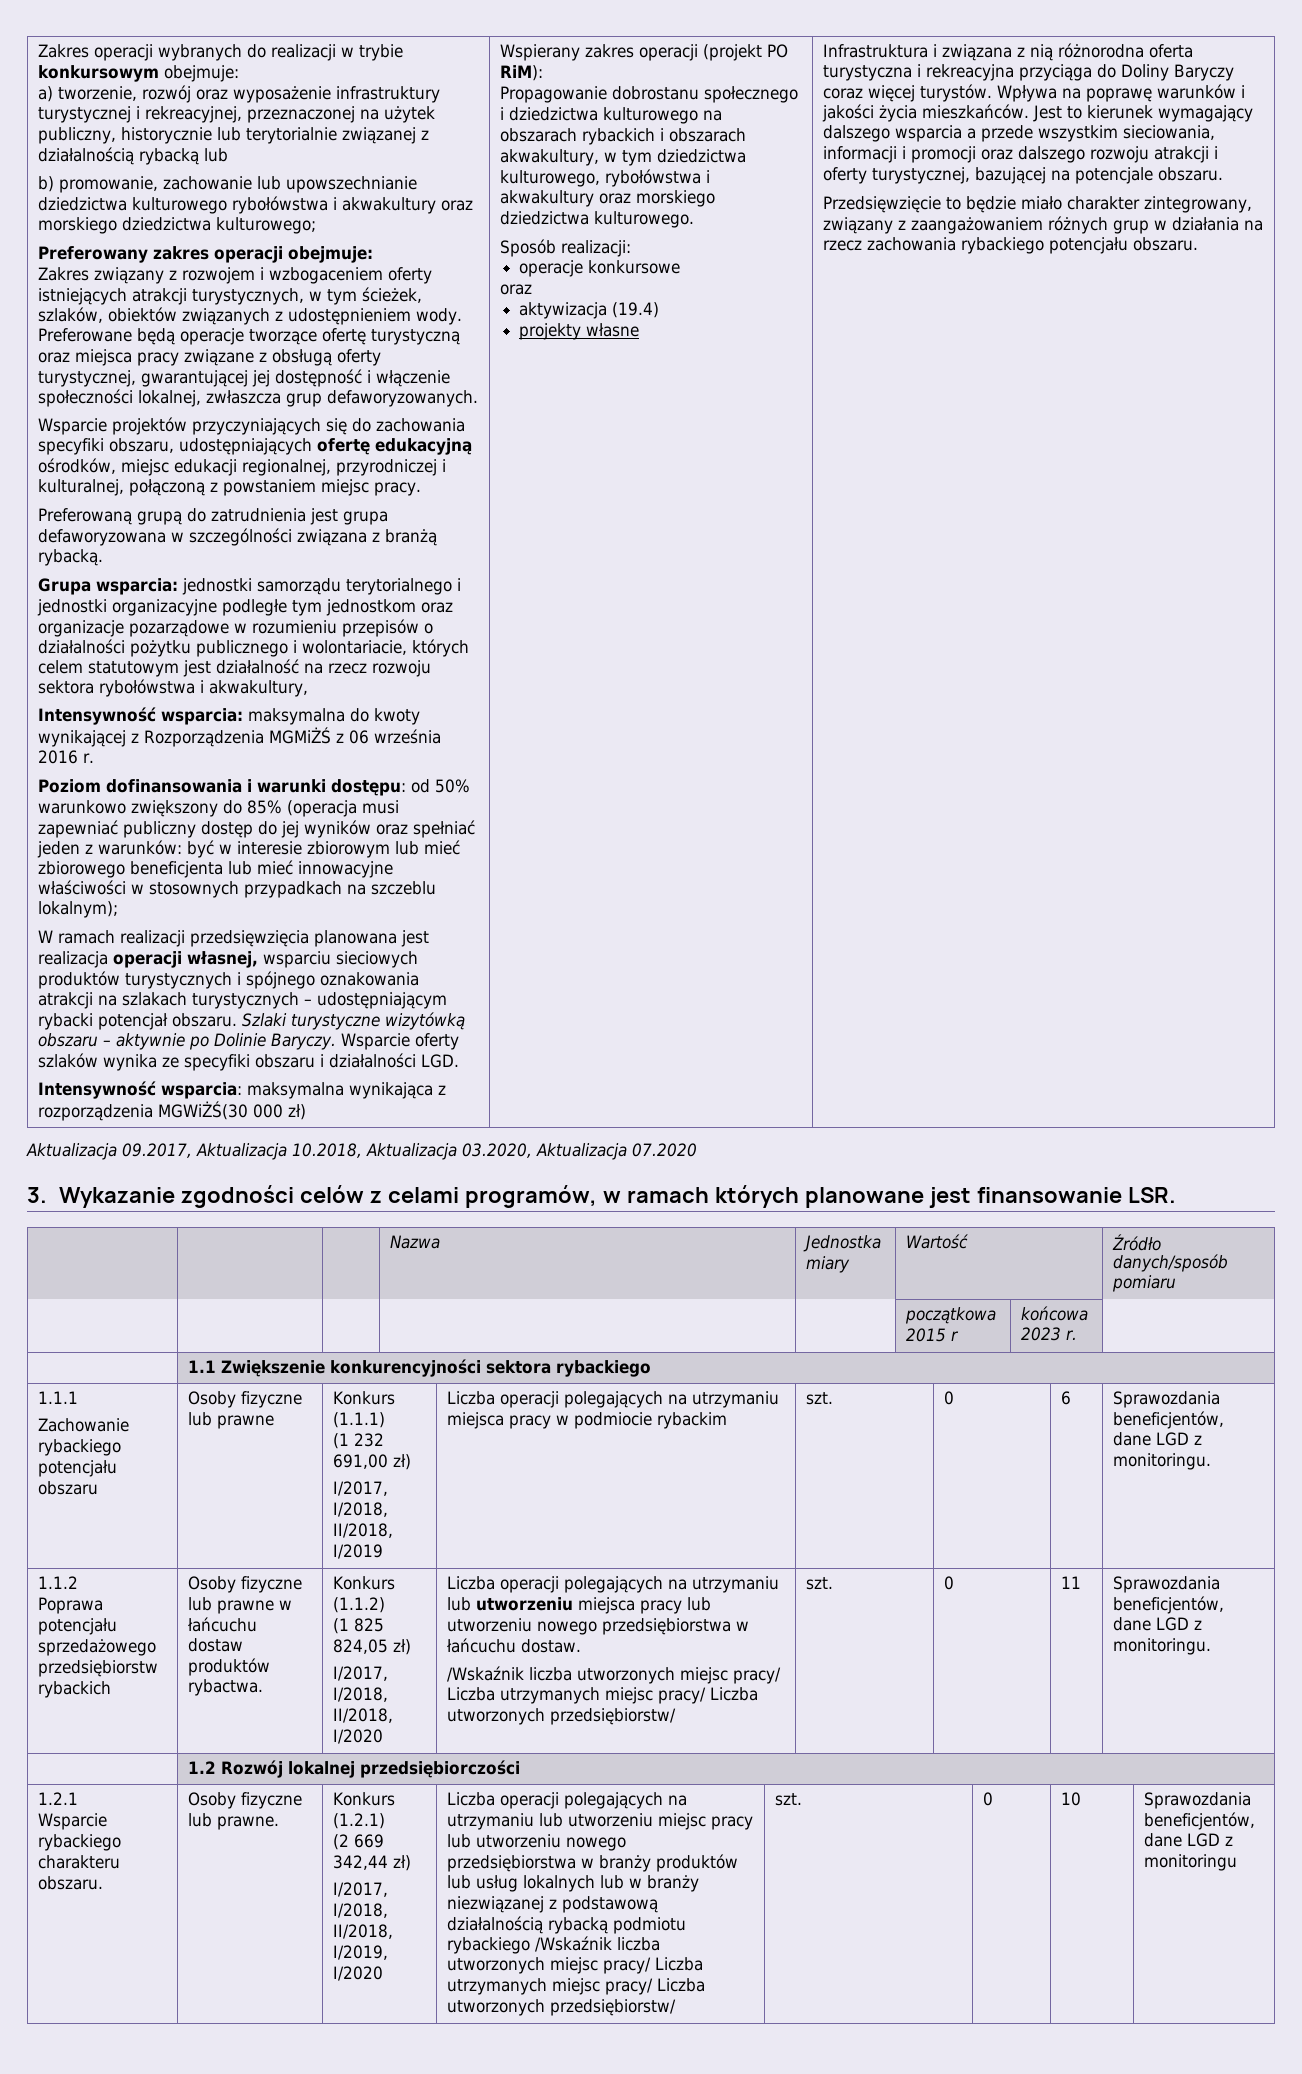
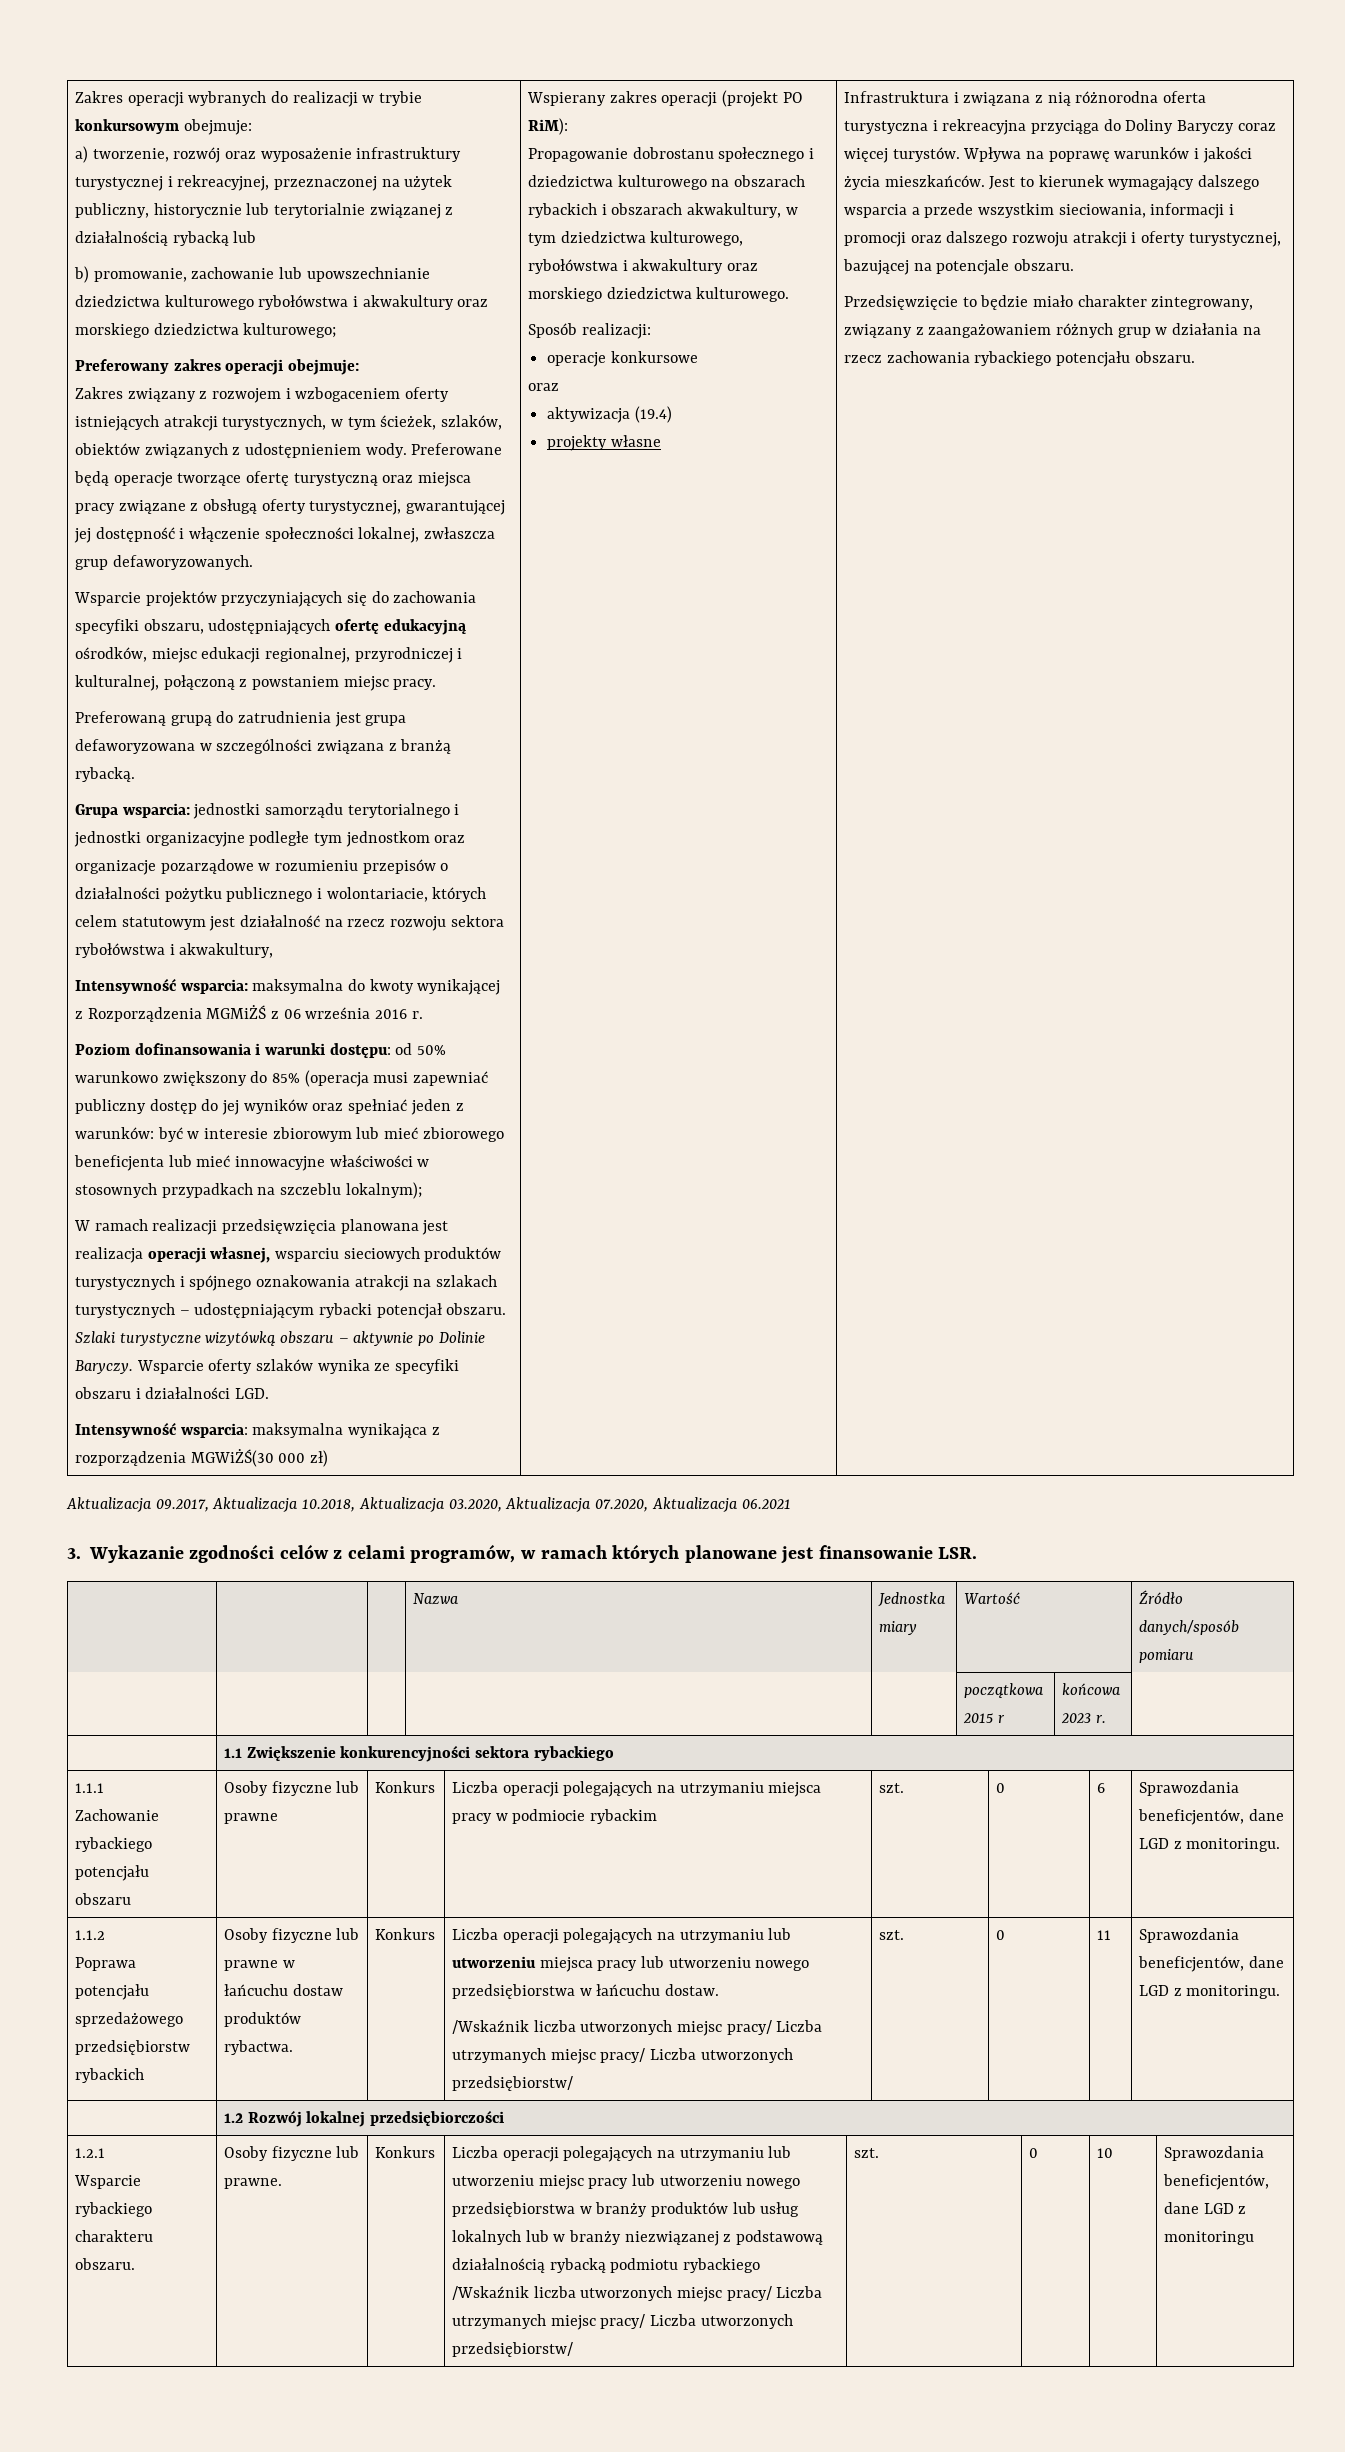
[632,1143,697,1157] 07.2020 -> [595,1497,791,1512] 07.2020, Aktualizacja 06.2021
[333,1412,386,1428] [333,1433,385,1449] [333,1454,412,1470] [333,1481,389,1496] [333,1502,389,1517] [333,1523,394,1538] [333,1544,384,1559] (1.1.1) // (1 232 691,00 zł) // I/2017, I/2018, II/2018, I/2019 -> (435, 1787) none
[333,1597,386,1613] [333,1618,385,1634] [333,1639,412,1655] [333,1666,389,1681] [333,1687,389,1702] [333,1708,394,1723] [333,1729,384,1744] (1.1.2) // (1 825 824,05 zł) // I/2017, I/2018, II/2018, I/2020 -> (435, 1934) none
[333,1813,386,1829] [333,1834,385,1850] [333,1855,412,1871] [333,1882,389,1897] [333,1903,389,1918] [333,1924,394,1939] [333,1945,389,1960] [333,1966,384,1981] (1.2.1) // (2 669 342,44 zł) // I/2017, I/2018, II/2018, I/2019, I/2020 -> (435, 2152) none

